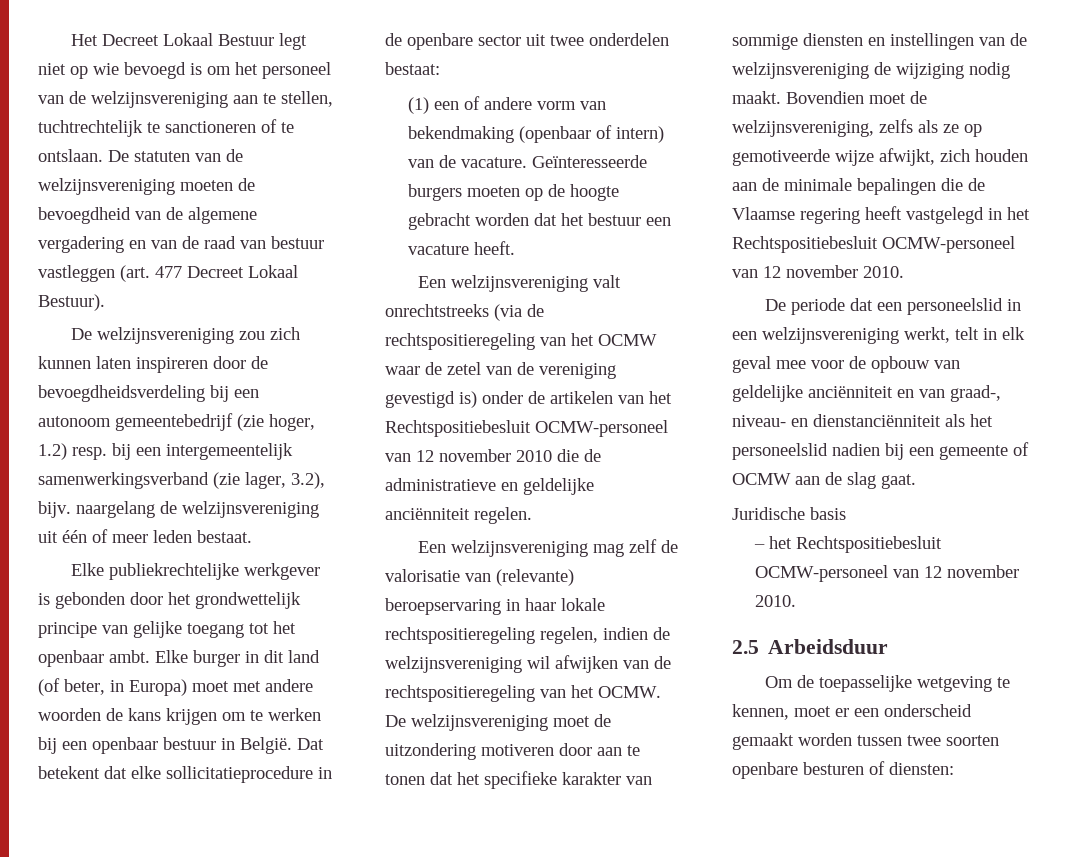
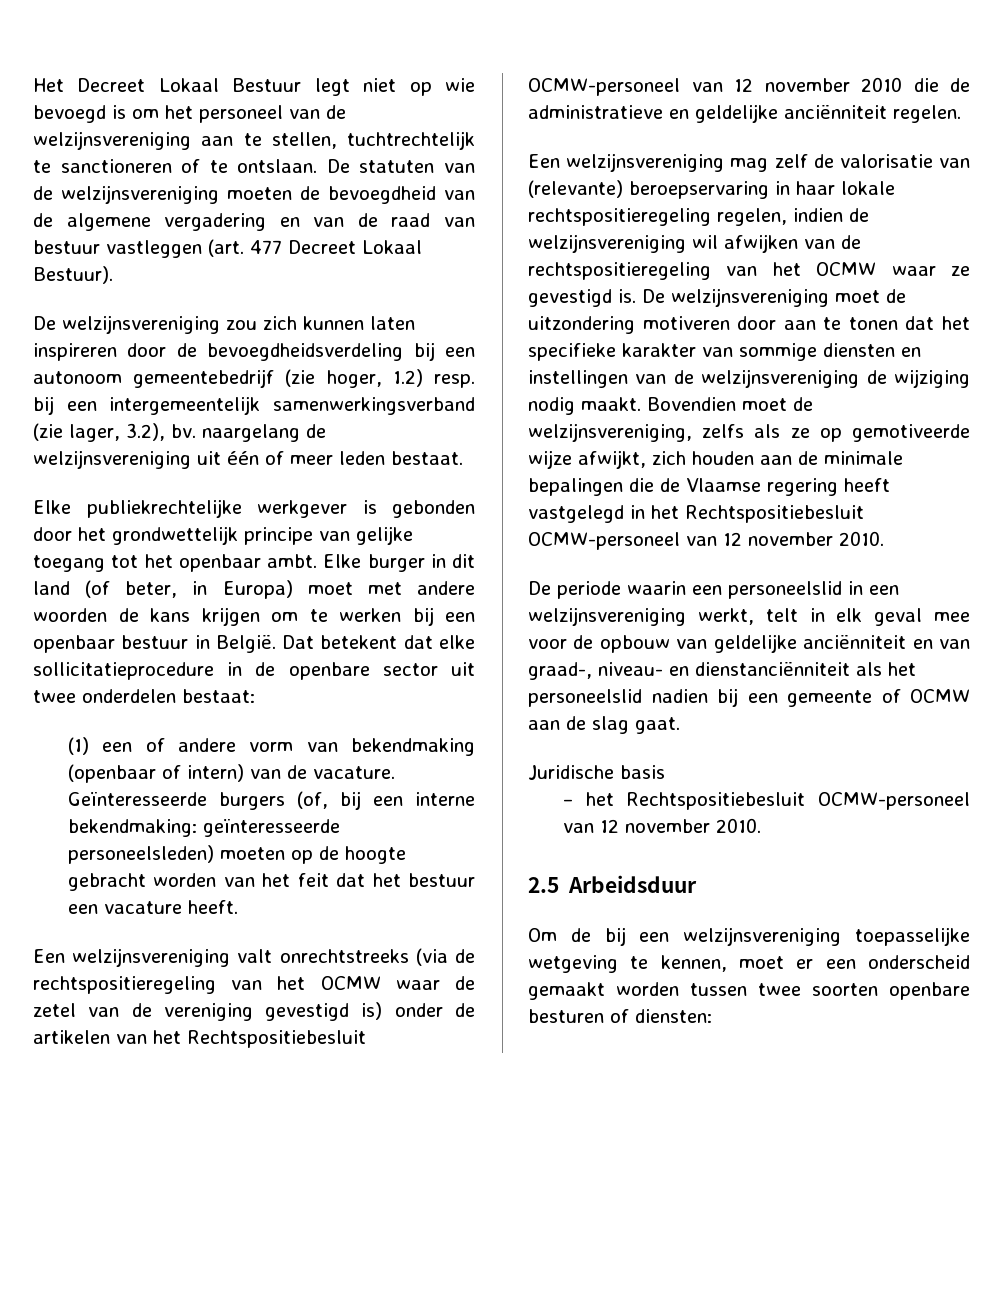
[38,501,71,518] bijv. -> [171,424,196,438] bv.
(463, 192) none -> [296,791,475,810] [67,819,340,837] [67,845,214,864] (of, bij een interne bekendmaking: geïnteresseerde personeelsleden)
(530, 219) none -> [223,873,329,887] van het feit
[598,686,661,698] OCMW. -> [816,262,970,276] [528,289,636,307] OCMW waar ze gevestigd is.
[849,298,873,311] dat -> [627,581,686,595] waarin
(814, 681) none -> [604,927,842,946] bij een welzijnsvereniging

